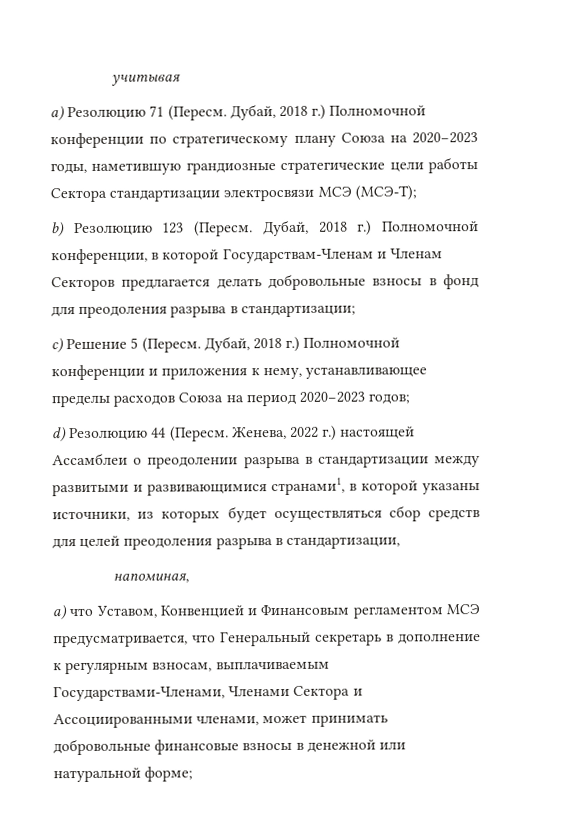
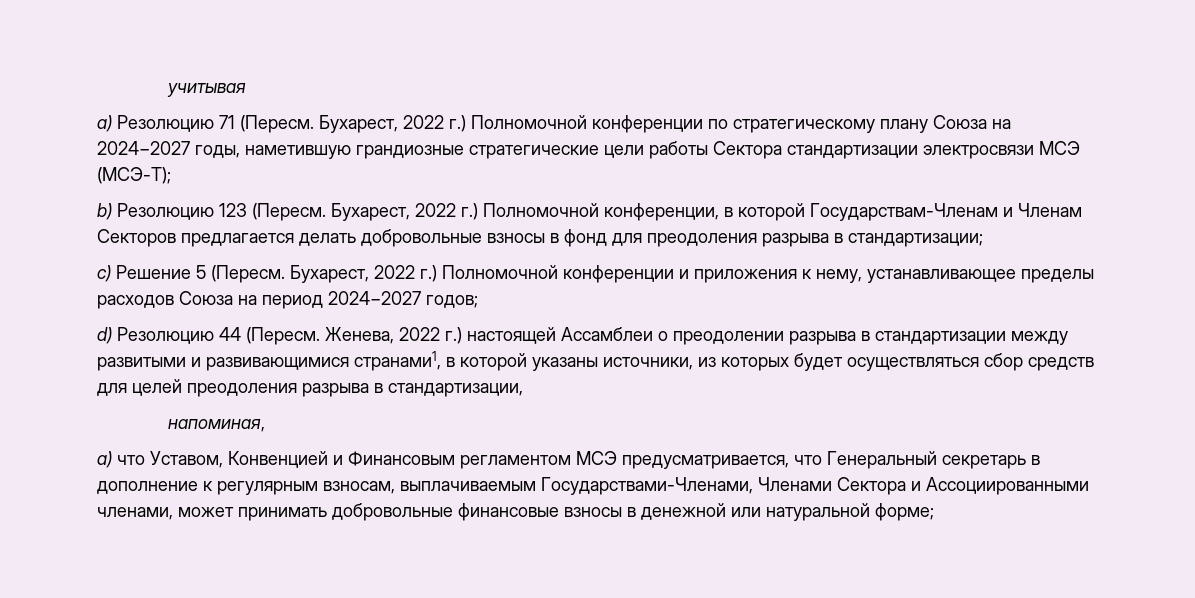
[229,104,308,121] Дубай, 2018 -> [319,115,444,133] Бухарест, 2022
[412,132,479,144] 2020−2023 -> [97,141,190,155] 2024−2027
[262,219,348,237] Дубай, 2018 -> [331,203,456,221] Бухарест, 2022
[203,336,282,353] Дубай, 2018 -> [290,265,415,283] Бухарест, 2022
[298,391,365,403] 2020−2023 -> [328,291,421,305] 2024−2027

